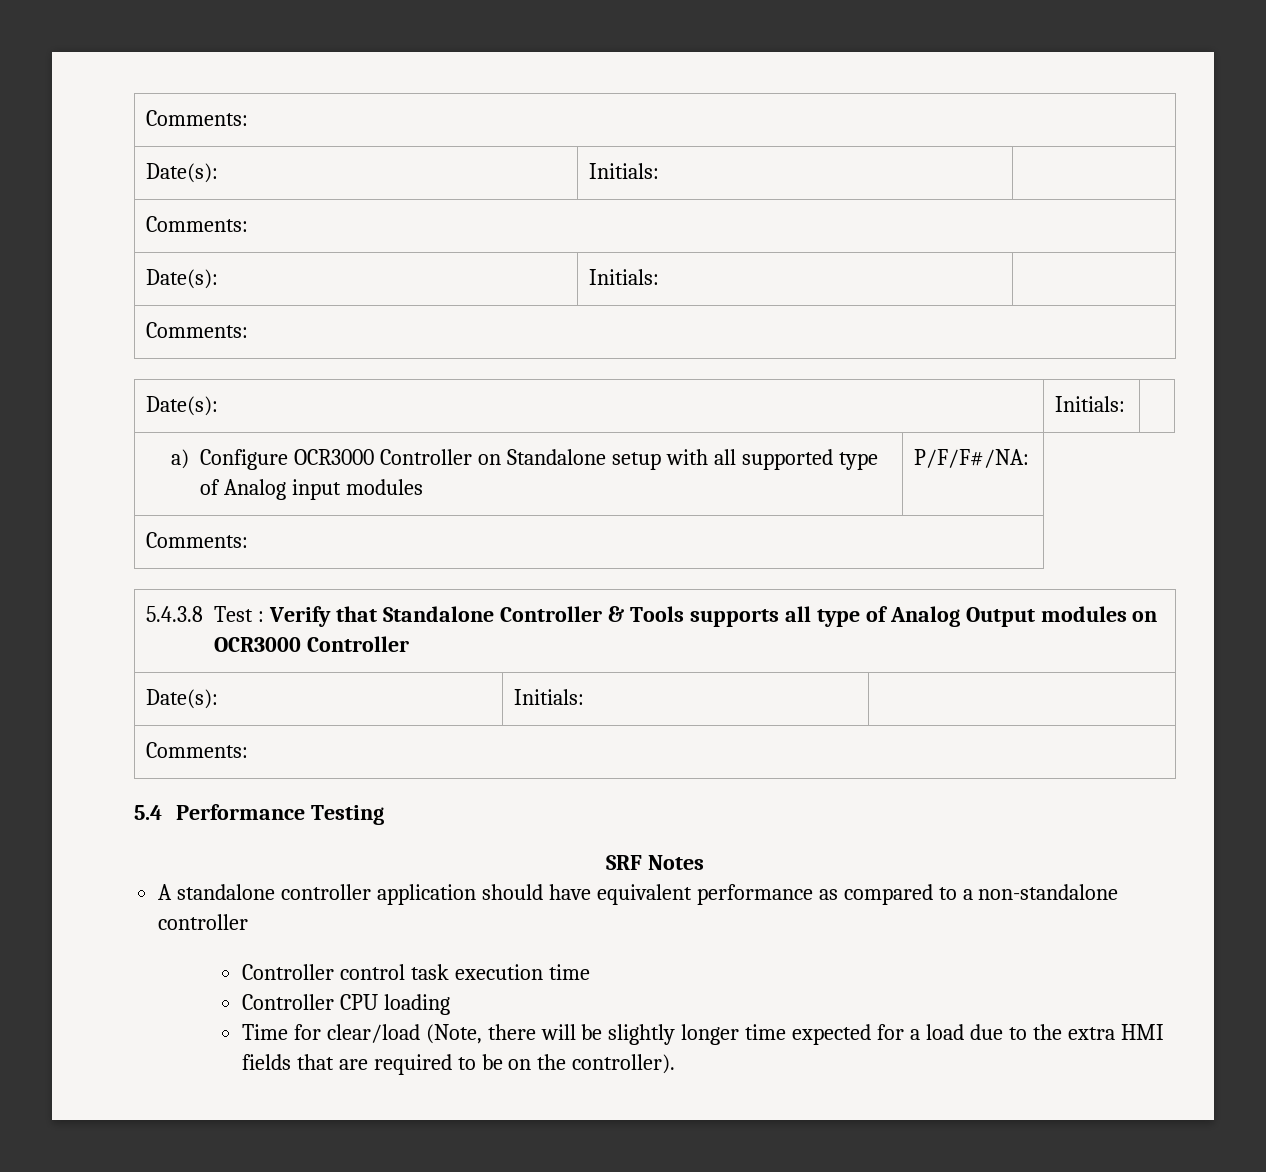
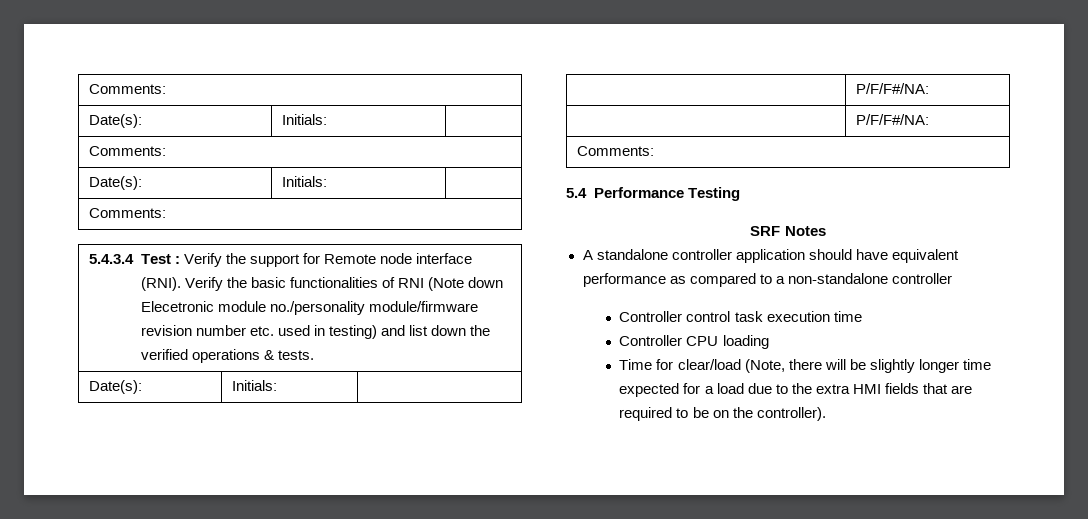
[146,396,219,416] [1055,396,1126,412] [171,449,878,470] [200,479,424,500] [914,449,1030,468] [146,532,249,548] [146,606,1158,627] [214,636,410,652] [146,689,219,709] [514,689,585,705] Date(s): | Initials: | // a) Configure OCR3000 Controller on Standalone setup with all supported type of Analog input modules | P/F/F#/NA: // Comments: // 5.4.3.8 Test : Verify that Standalone Controller & Tools supports all type of Analog Output modules on OCR3000 Controller // Date(s): | Initials: | -> [89,253,473,267] [140,277,504,291] [140,301,478,315] [140,325,491,339] [140,349,314,363] [89,380,143,394] [232,380,278,391] [856,83,930,94] [856,114,930,125] 5.4.3.4 Test : Verify the support for Remote node interface (RNI). Verify the basic functionalities of RNI (Note down Elecetronic module no./personality module/firmware revision number etc. used in testing) and list down the verified operations & tests. // Date(s): | Initials: | // | P/F/F#/NA: // | P/F/F#/NA:

